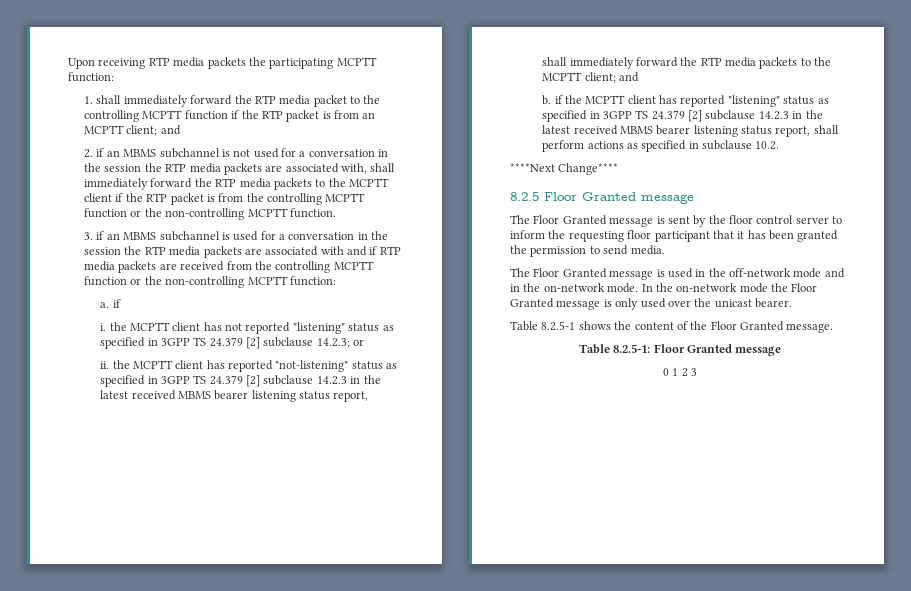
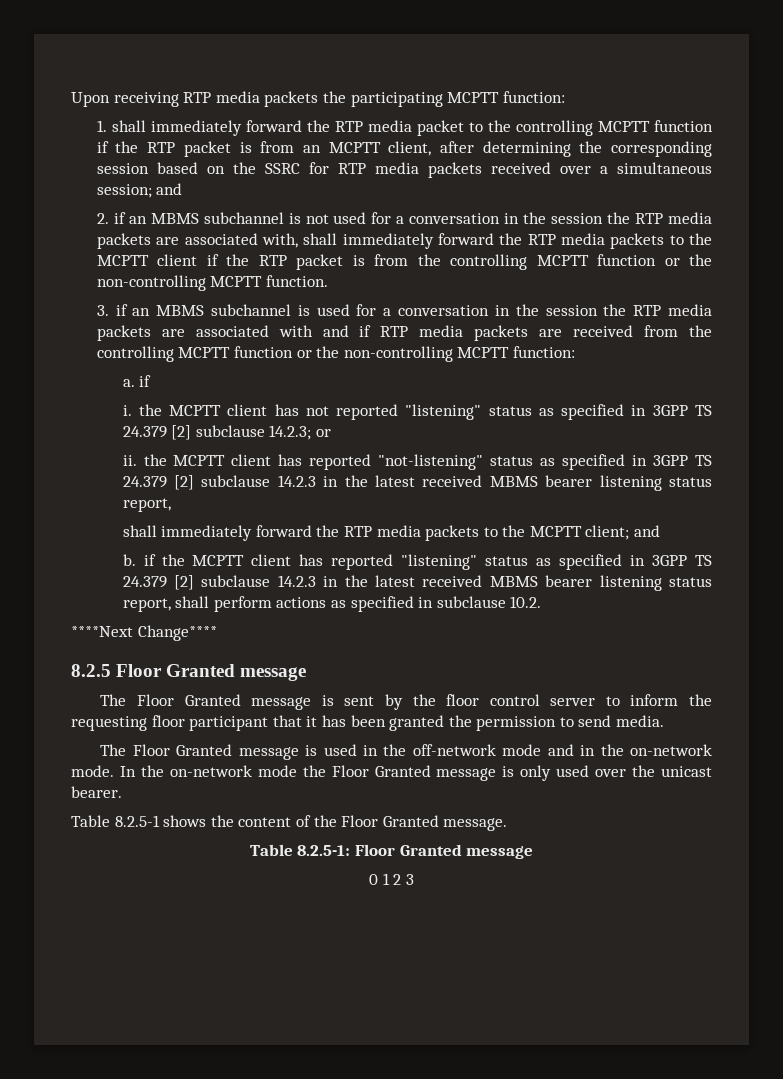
[126,125,158,136] client; -> [388,141,712,157] [96,162,712,178] [96,184,152,198] client, after determining the corresponding session based on the SSRC for RTP media packets received over a simultaneous session;

